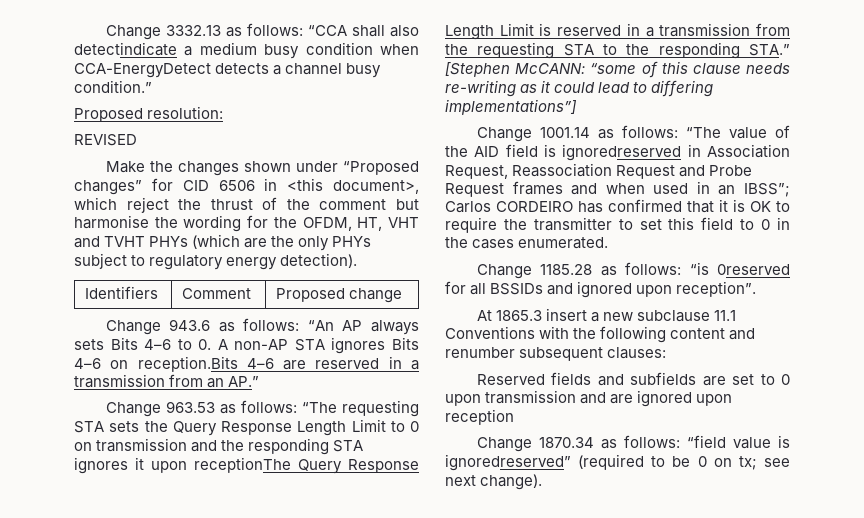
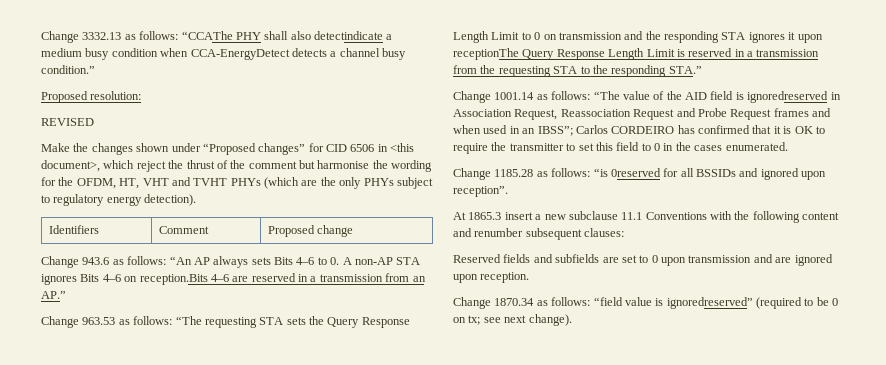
[307,25,347,36] “CCA -> [181,31,261,40] “CCAThe PHY
[445,61,790,78] [445,80,714,97] [445,99,577,115] [Stephen McCANN: “some of this clause needs re-writing as it could lead to differing implementations”] -> (702, 70) none
[445,409,514,425] reception -> [480,272,530,283] reception.

